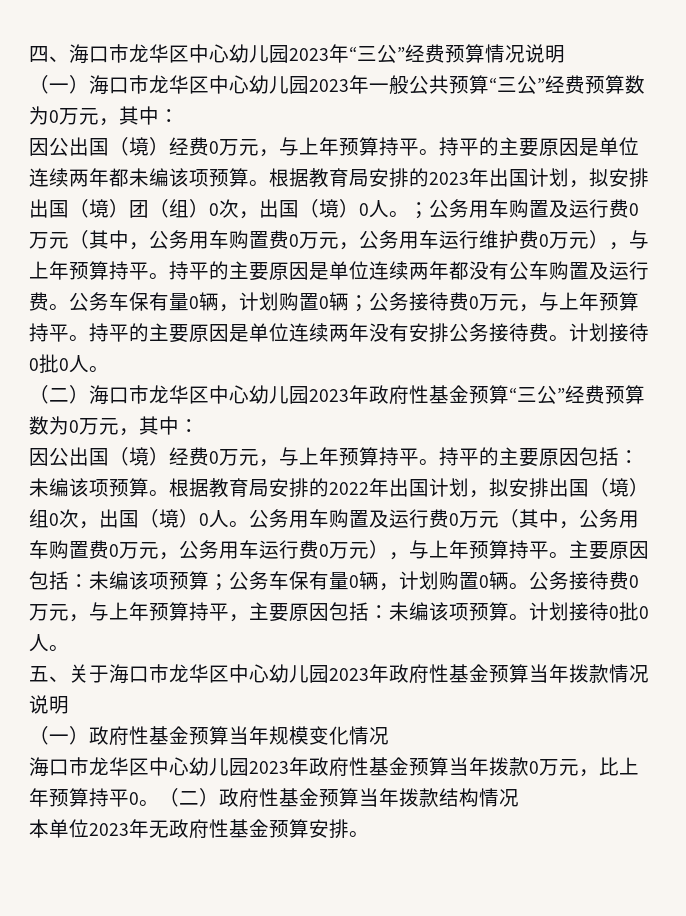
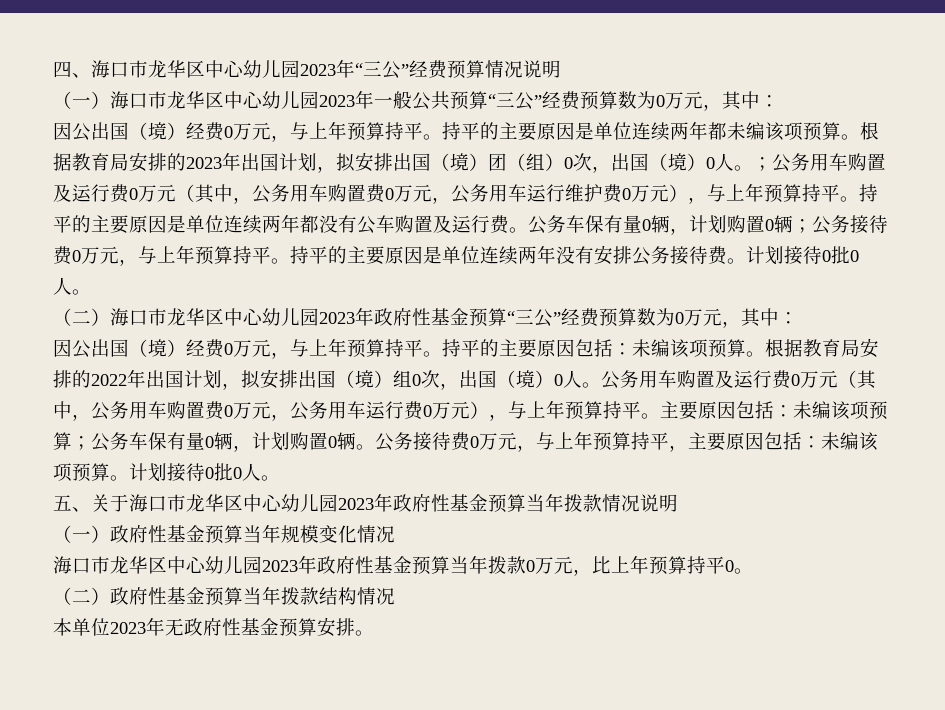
(159, 803) none -> (753, 571) //

